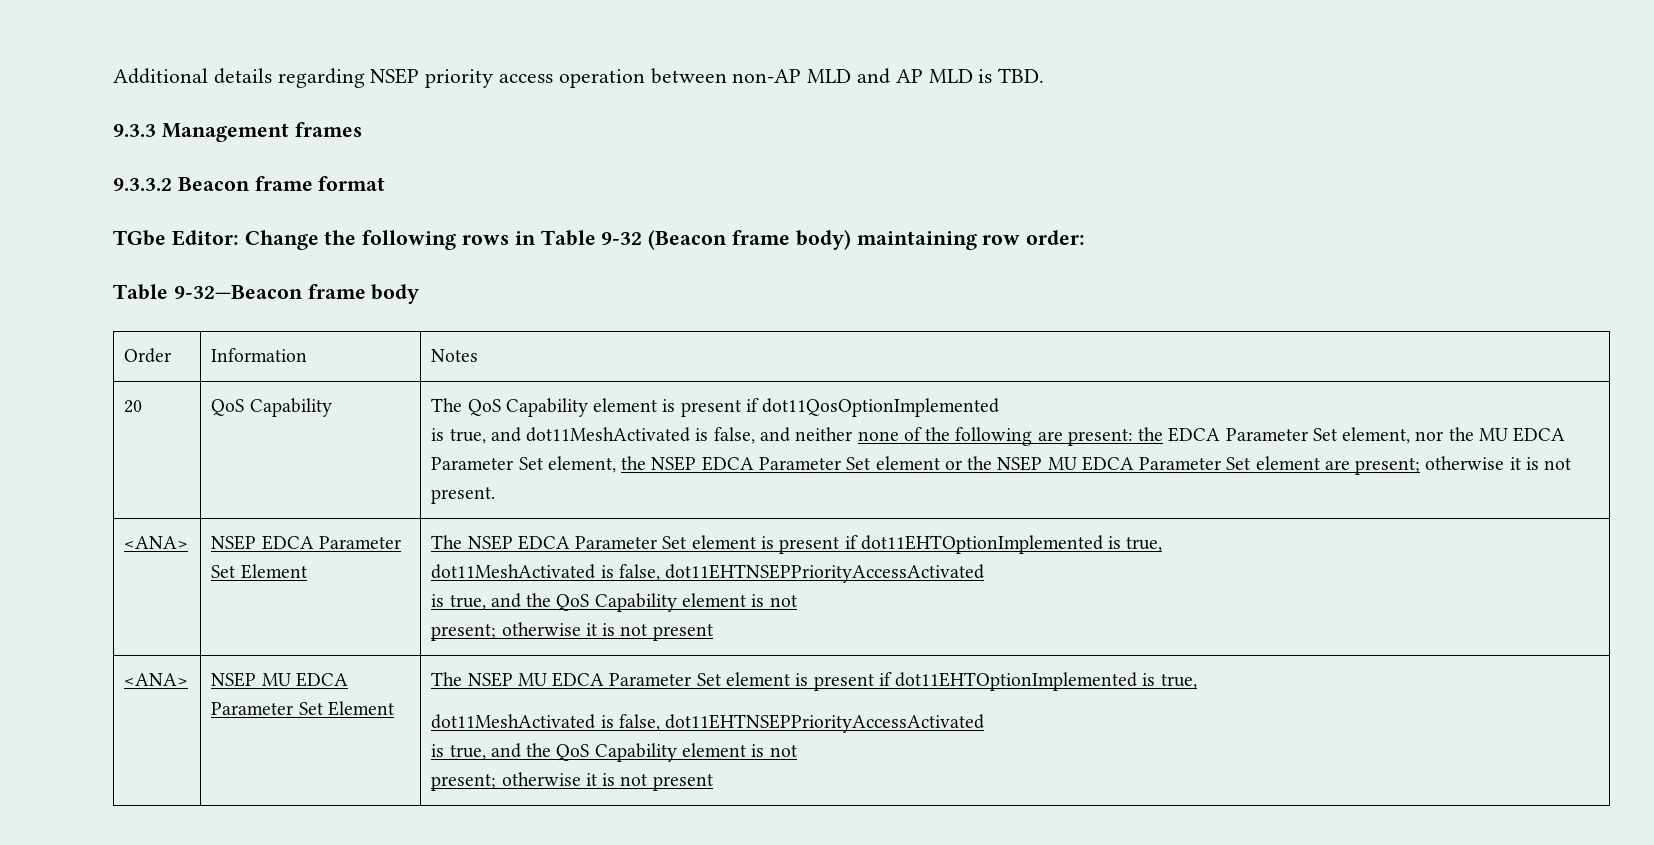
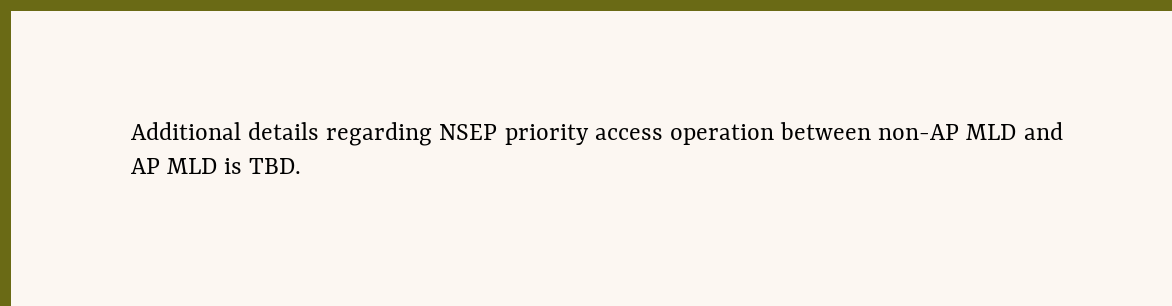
[113,122,362,142] [113,176,386,191] [113,229,1086,250] [113,284,420,304] [124,348,172,363] [211,348,308,362] [431,349,479,362] [124,400,143,413] [211,398,332,417] [431,398,1000,417] [431,427,1566,446] [431,456,1572,475] [431,487,496,504] [124,536,189,549] [211,535,401,550] [211,564,307,579] [431,535,1163,554] [431,564,985,583] [431,593,797,612] [431,622,713,641] [124,673,189,686] [211,672,348,687] [211,701,394,716] [431,672,1197,691] [431,714,985,733] [431,743,797,762] [431,772,713,791] // 9.3.3 Management frames // 9.3.3.2 Beacon frame format // TGbe Editor: Change the following rows in Table 9-32 (Beacon frame body) maintaining row order: // Table 9-32—Beacon frame body // Order | Information | Notes // 20 | QoS Capability | The QoS Capability element is present if dot11QosOptionImplemented // is true, and dot11MeshActivated is false, and neither none of the following are present: the EDCA Parameter Set element, nor the MU EDCA Parameter Set element, the NSEP EDCA Parameter Set element or the NSEP MU EDCA Parameter Set element are present; otherwise it is not present. // <ANA> | NSEP EDCA Parameter Set Element | The NSEP EDCA Parameter Set element is present if dot11EHTOptionImplemented is true, // dot11MeshActivated is false, dot11EHTNSEPPriorityAccessActivated // is true, and the QoS Capability element is not // present; otherwise it is not present // <ANA> | NSEP MU EDCA Parameter Set Element | The NSEP MU EDCA Parameter Set element is present if dot11EHTOptionImplemented is true, // dot11MeshActivated is false, dot11EHTNSEPPriorityAccessActivated // is true, and the QoS Capability element is not // present; otherwise it is not present -> (302, 166) none

